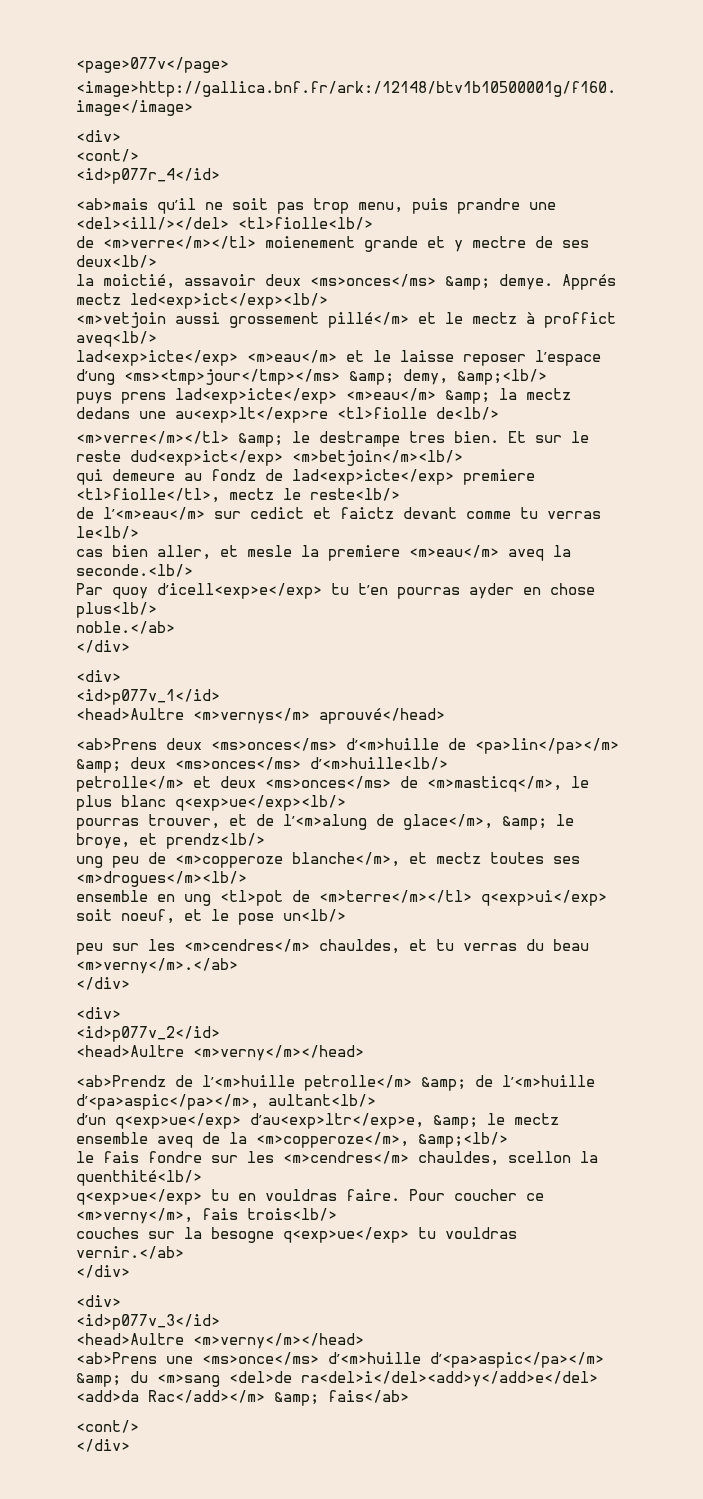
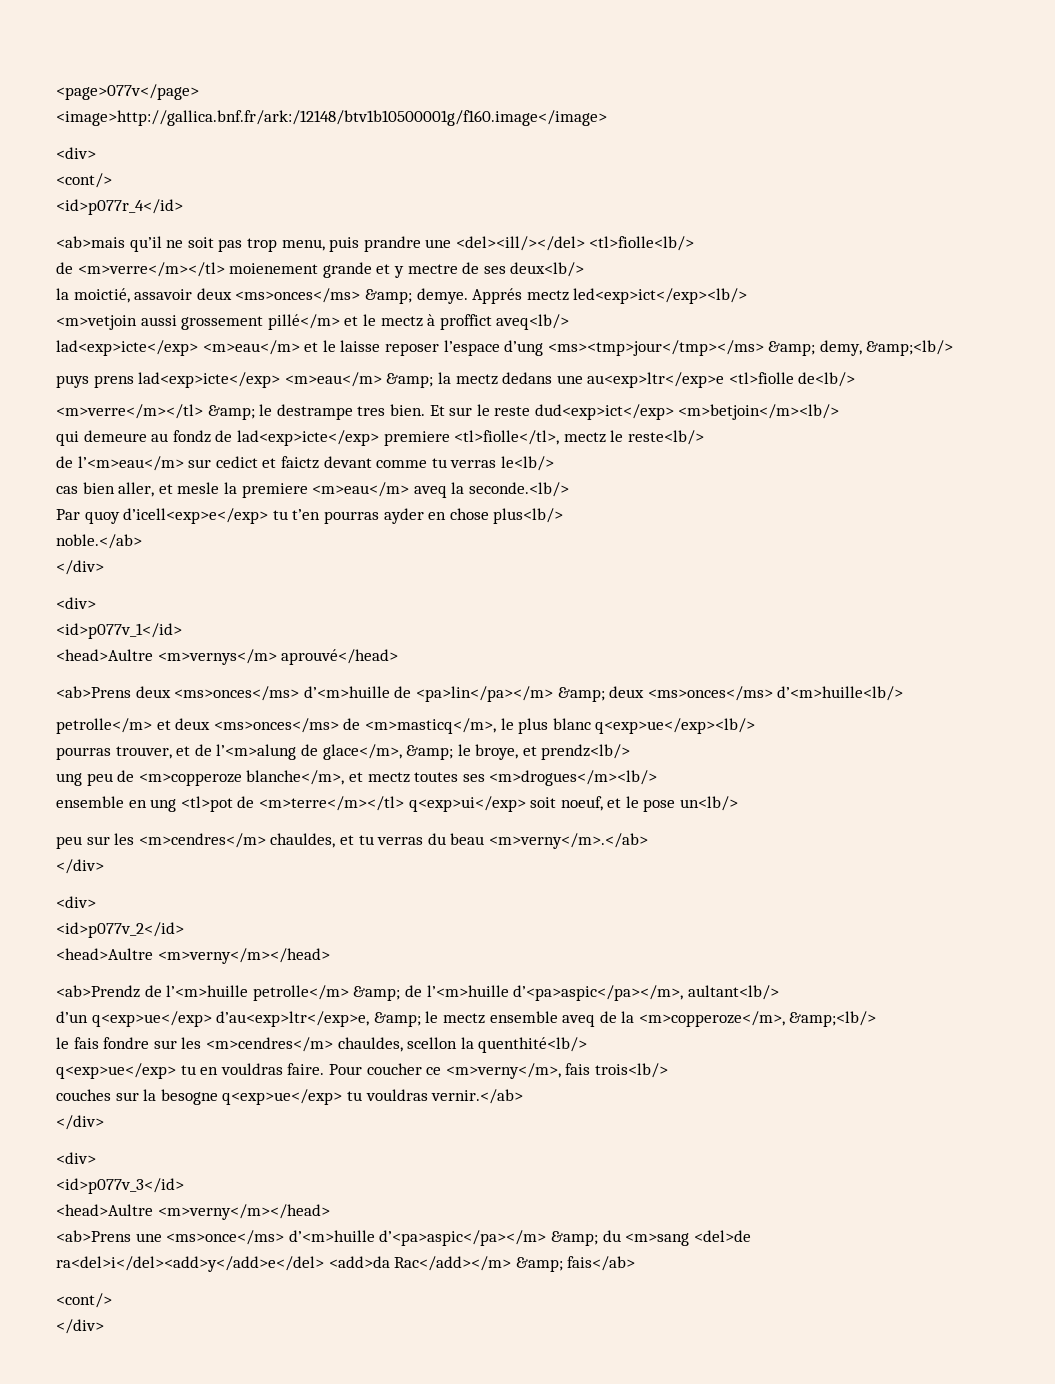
[175,407,328,423] au<exp>lt</exp>re -> [587,372,725,388] au<exp>ltr</exp>e

